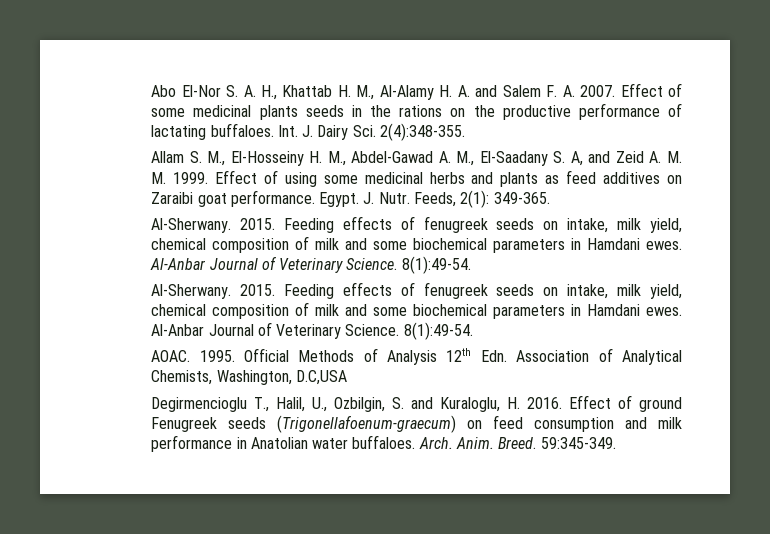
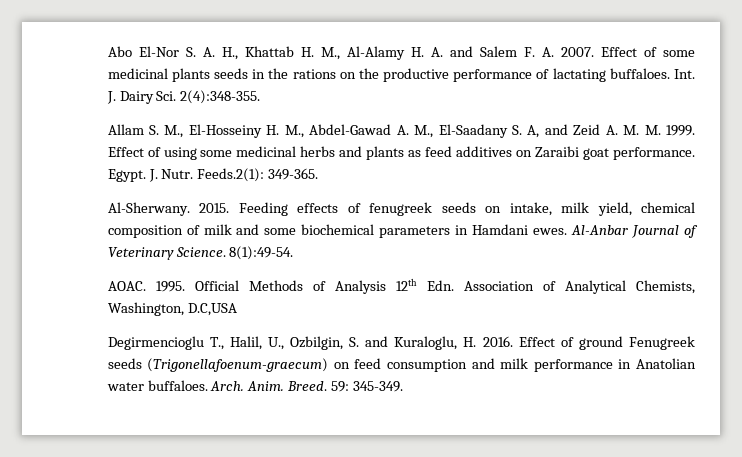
[414,190,490,208] Feeds, 2(1): -> [197,168,265,182] Feeds.2(1):
[151,282,682,299] [151,302,683,319] [151,322,473,340] // Al-Sherwany. 2015. Feeding effects of fenugreek seeds on intake, milk yield, chemical composition of milk and some biochemical parameters in Hamdani ewes. Al-Anbar Journal of Veterinary Science. 8(1):49-54. -> (294, 253) none
[540,437,616,449] 59:345-349. -> [331,381,404,392] 59: 345-349.

